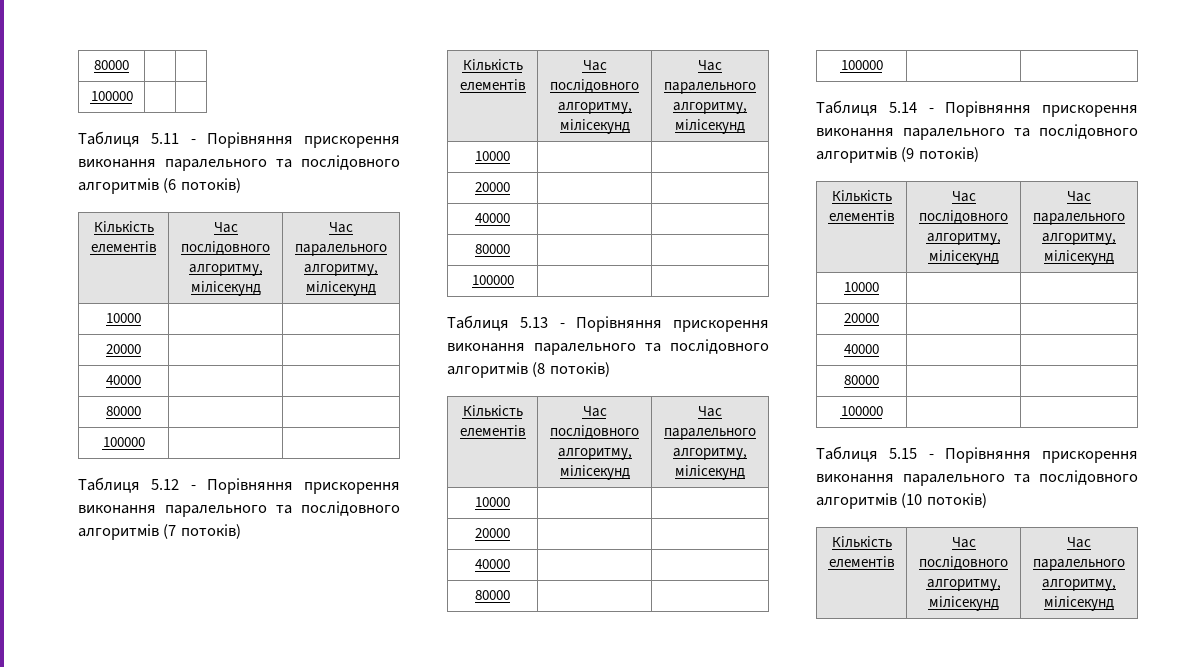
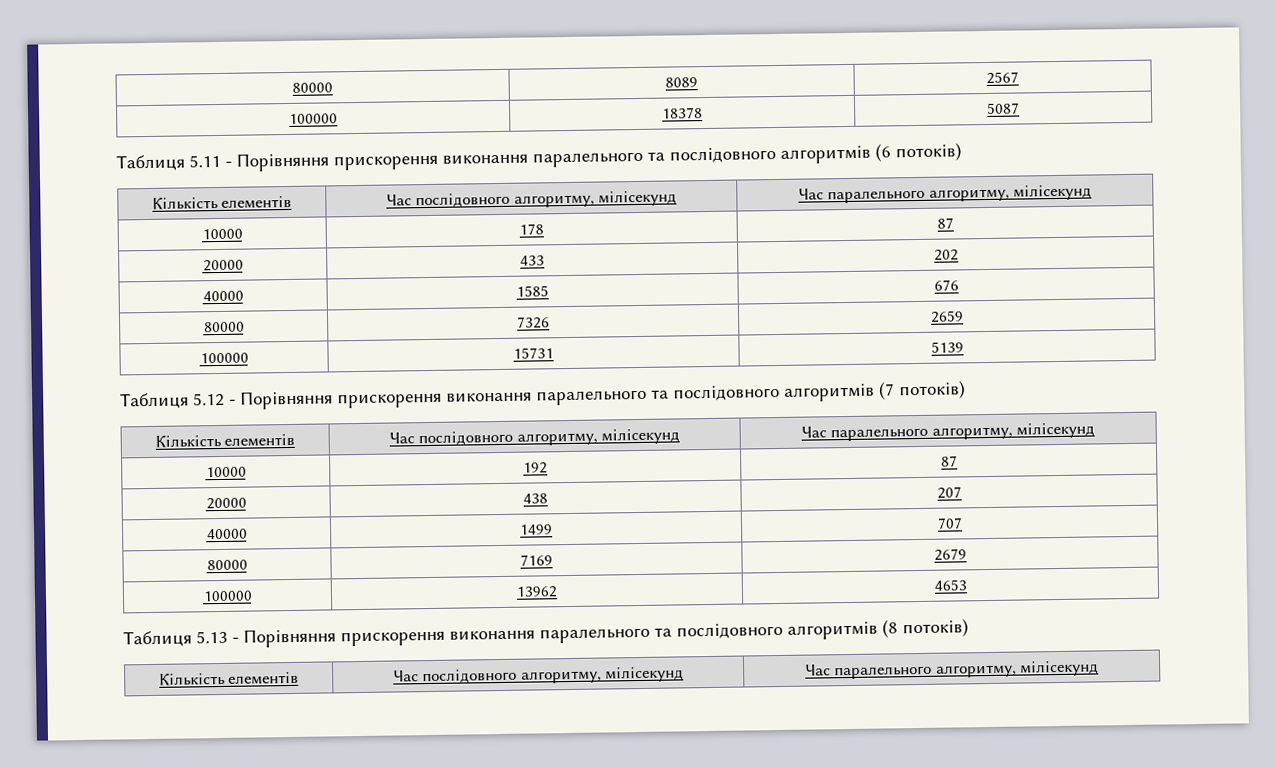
[94,60,129,70] [90,91,133,101] 80000 | | // 100000 | | -> [292,82,333,93] [665,77,698,88] [986,71,1019,84] [289,113,338,124] [662,107,703,119] [987,102,1020,114] 80000 | 8089 | 2567 // 100000 | 18378 | 5087
[106,344,141,354] [106,375,141,385] [106,406,141,416] [102,437,145,447] | // 20000 | | // 40000 | | // 80000 | | // 100000 | | -> [519,223,544,235] [936,217,954,229] [202,259,244,272] [520,255,545,266] [933,249,959,261] [202,290,244,302] [516,285,549,297] [933,279,959,291] [203,321,245,333] [517,316,550,329] [929,310,964,323] [199,352,249,364] [513,347,554,359] [930,341,964,353] 178 | 87 // 20000 | 433 | 202 // 40000 | 1585 | 676 // 80000 | 7326 | 2659 // 100000 | 15731 | 5139
[475,182,510,192] [475,213,510,223] [475,244,510,254] [471,275,514,285] | // 20000 | | // 40000 | | // 80000 | | // 100000 | | -> [523,462,548,474] [940,455,958,467] [205,497,247,510] [523,493,548,504] [936,486,962,499] [206,528,248,540] [520,524,553,535] [936,517,963,529] [206,559,248,571] [520,554,553,566] [933,548,967,561] [202,590,253,602] [516,586,558,598] [933,579,967,591] 192 | 87 // 20000 | 438 | 207 // 40000 | 1499 | 707 // 80000 | 7169 | 2679 // 100000 | 13962 | 4653
[475,497,510,507] [475,528,510,538] [475,559,510,569] [475,590,510,600] [840,60,883,70] [816,100,1138,117] [816,124,1138,140] [816,147,979,163] [831,190,892,202] [828,210,895,222] [951,191,976,202] [919,210,1008,224] [926,233,1001,245] [928,250,999,265] [1067,191,1091,202] [1033,213,1125,225] [1042,233,1116,245] [1044,250,1114,265] [844,282,879,292] [844,313,879,323] [844,344,879,354] [844,375,879,385] [840,406,883,416] [816,446,1138,463] [816,470,1138,486] [816,493,987,509] [831,536,892,548] [828,556,895,568] [951,537,976,548] [919,556,1008,570] [926,579,1001,591] [928,596,999,611] [1067,537,1091,548] [1033,559,1125,571] [1042,579,1116,591] [1044,596,1114,611] // 10000 | | // 20000 | | // 40000 | | // 80000 | | // 100000 | | // Таблиця 5.14 - Порівняння прискорення виконання паралельного та послідовного алгоритмів (9 потоків) // Кількість елементів | Час послідовного алгоритму, мілісекунд | Час паралельного алгоритму, мілісекунд // 10000 | | // 20000 | | // 40000 | | // 80000 | | // 100000 | | // Таблиця 5.15 - Порівняння прискорення виконання паралельного та послідовного алгоритмів (10 потоків) // Кількість елементів | Час послідовного алгоритму, мілісекунд | Час паралельного алгоритму, мілісекунд -> (1100, 668) none

